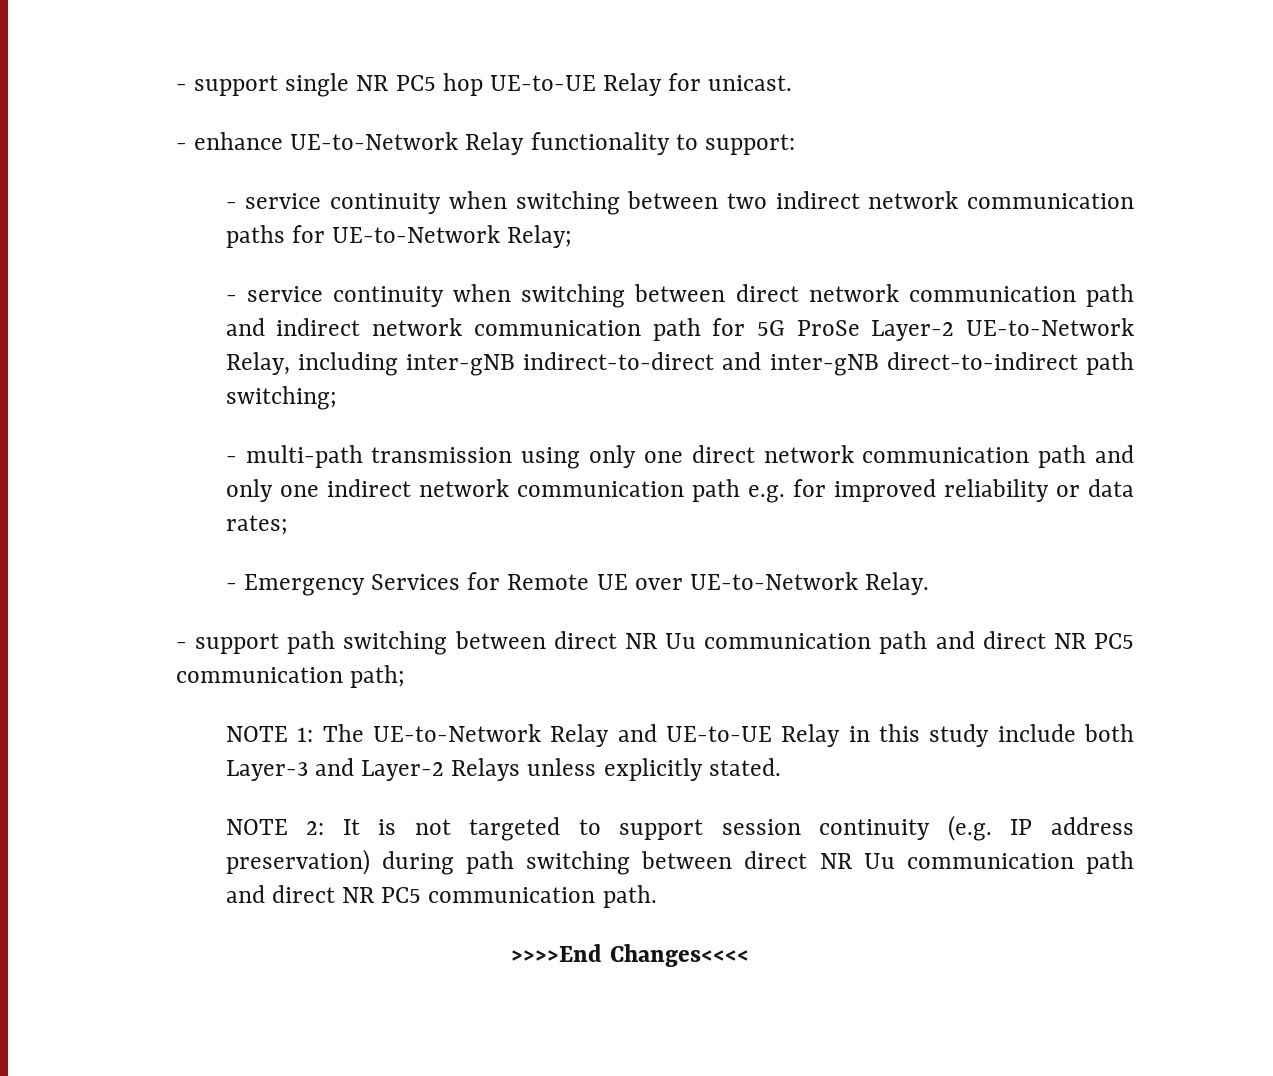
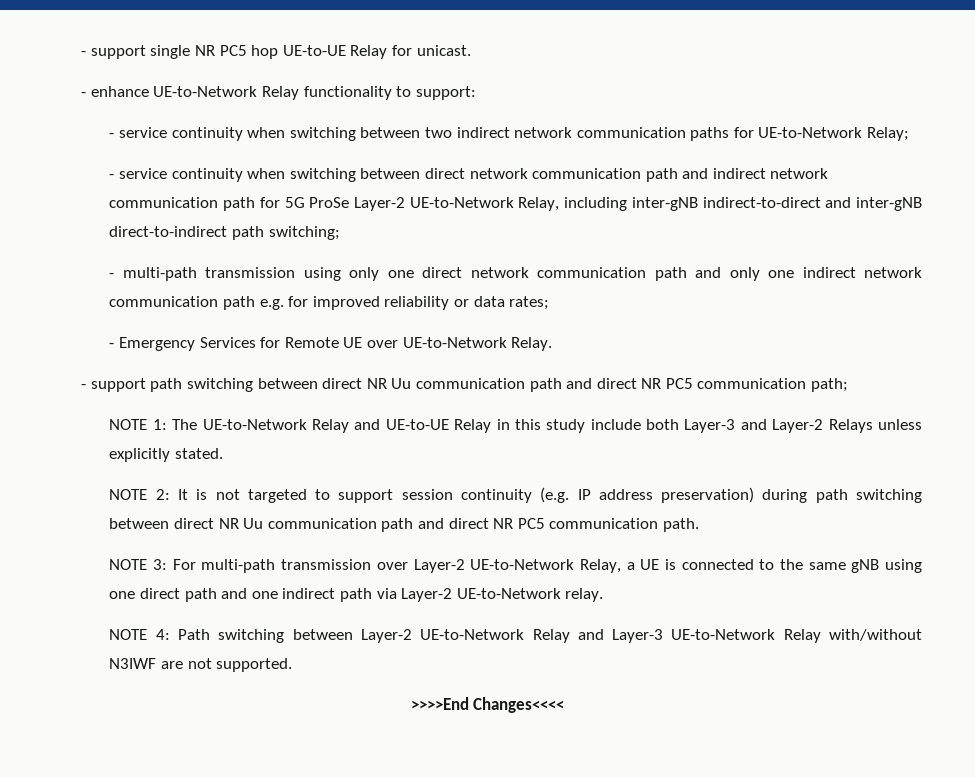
(657, 896) none -> [109,559,922,573] [109,588,604,602] [109,629,922,643] [109,658,293,672] // NOTE 3: For multi-path transmission over Layer-2 UE-to-Network Relay, a UE is connected to the same gNB using one direct path and one indirect path via Layer-2 UE-to-Network relay. // NOTE 4: Path switching between Layer-2 UE-to-Network Relay and Layer-3 UE-to-Network Relay with/without N3IWF are not supported.

